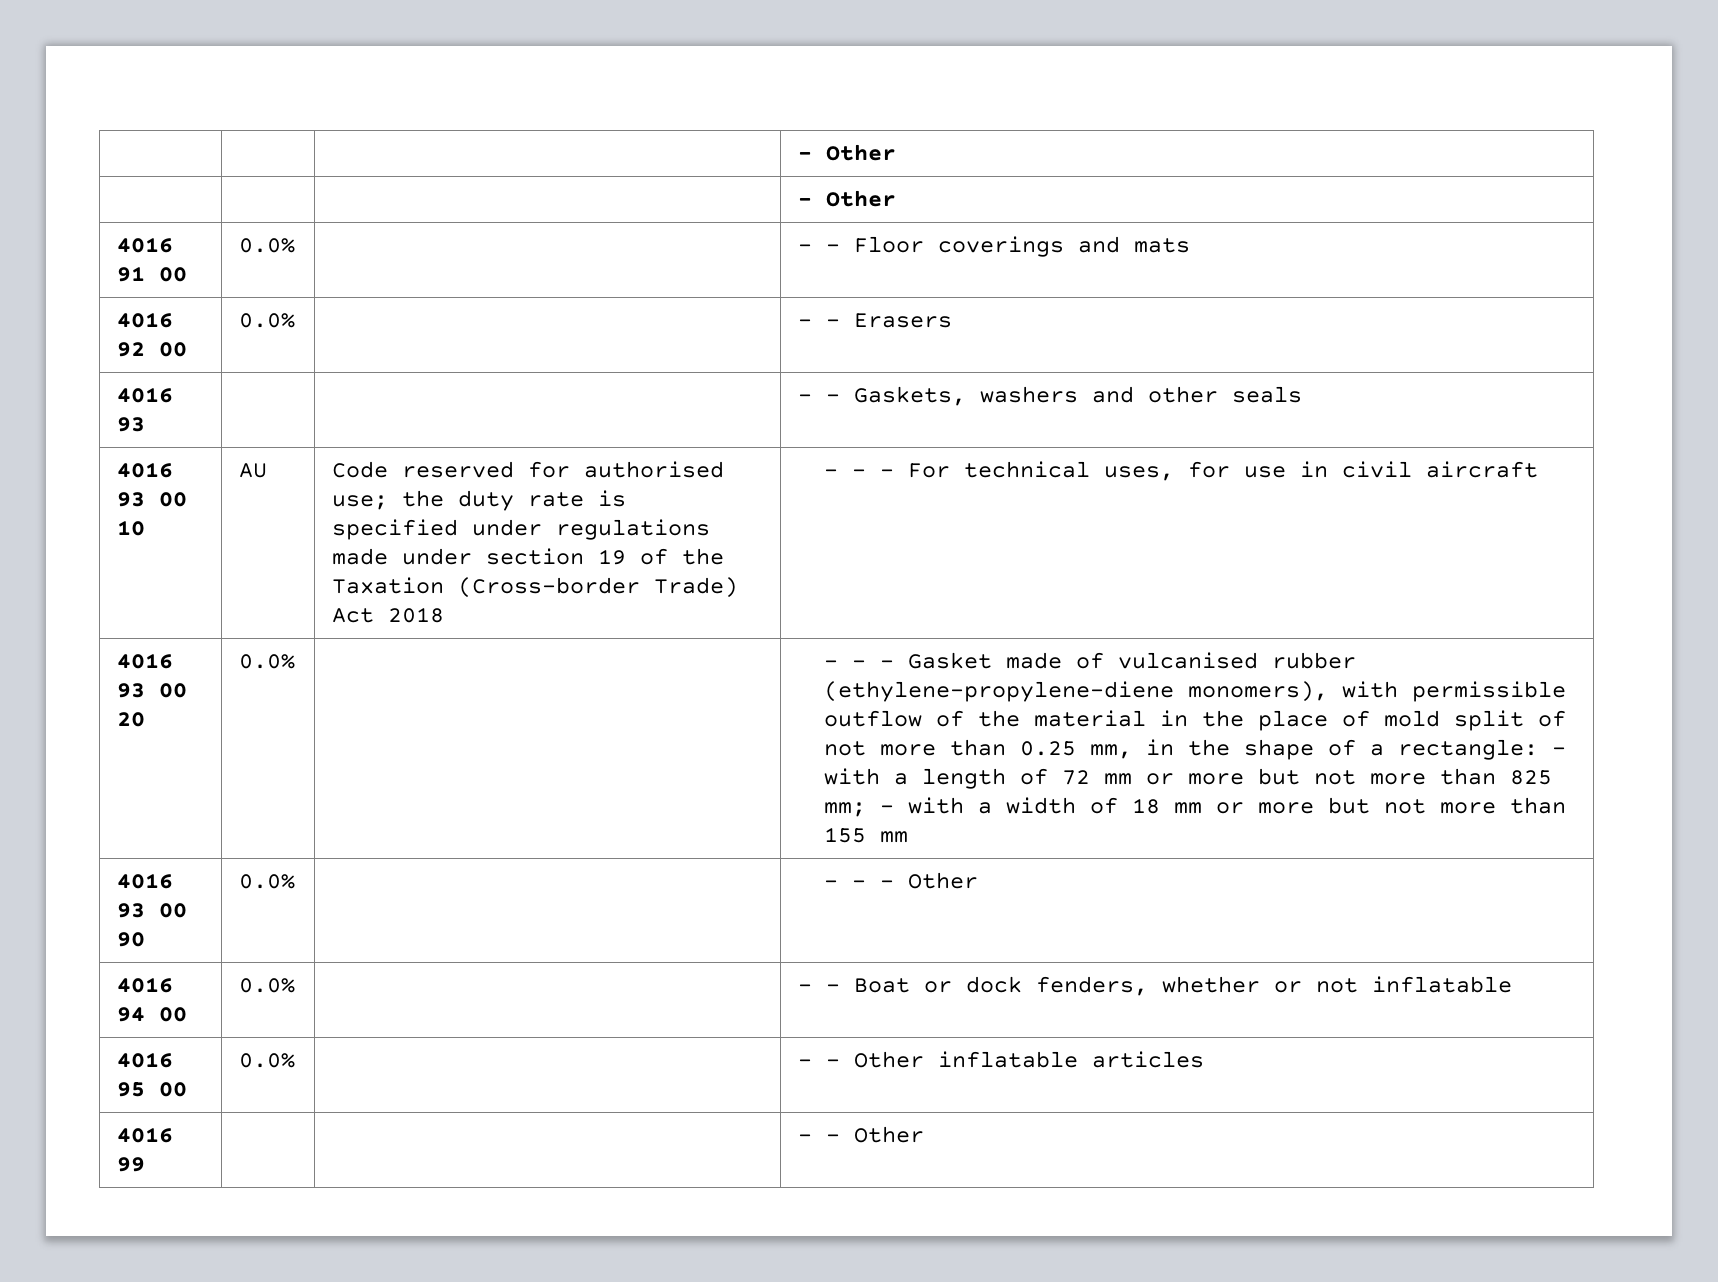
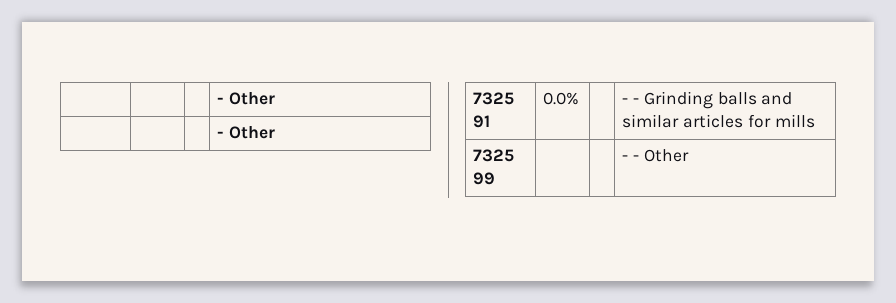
[116,237,173,253] 4016 -> [473,92,515,105] 7325
[158,267,187,282] [238,238,295,253] [797,236,1190,257] [116,312,173,328] [116,342,187,357] [238,313,295,328] [797,313,952,328] [116,387,173,403] [116,417,145,432] [797,386,1302,406] [116,462,173,478] [116,492,187,507] [116,520,145,536] [238,463,267,478] [331,461,724,478] [331,490,626,511] [331,519,710,540] [331,548,724,565] [331,577,738,598] [331,607,444,623] [823,461,1538,481] [116,653,173,669] [116,683,187,698] [116,712,145,727] [238,654,295,669] [823,652,1356,669] [823,681,1566,702] [823,710,1566,731] [823,739,1566,760] [823,768,1552,789] [823,797,1566,817] [823,827,908,843] [116,873,173,889] [116,903,187,918] [116,932,145,947] [238,874,295,889] [823,872,978,889] [116,977,173,993] [116,1007,187,1022] [238,978,295,993] [797,976,1512,996] [116,1052,173,1068] [116,1082,187,1097] [238,1053,295,1068] [797,1051,1204,1068] [116,1127,173,1143] 00 | 0.0% | | - - Floor coverings and mats // 4016 92 00 | 0.0% | | - - Erasers // 4016 93 | | | - - Gaskets, washers and other seals // 4016 93 00 10 | AU | Code reserved for authorised use; the duty rate is specified under regulations made under section 19 of the Taxation (Cross-border Trade) Act 2018 | - - - For technical uses, for use in civil aircraft // 4016 93 00 20 | 0.0% | | - - - Gasket made of vulcanised rubber (ethylene-propylene-diene monomers), with permissible outflow of the material in the place of mold split of not more than 0.25 mm, in the shape of a rectangle: - with a length of 72 mm or more but not more than 825 mm; - with a width of 18 mm or more but not more than 155 mm // 4016 93 00 90 | 0.0% | | - - - Other // 4016 94 00 | 0.0% | | - - Boat or dock fenders, whether or not inflatable // 4016 95 00 | 0.0% | | - - Other inflatable articles // 4016 -> [543,92,580,105] [622,91,793,109] [622,114,815,128] [473,149,515,162] | 0.0% | | - - Grinding balls and similar articles for mills // 7325

